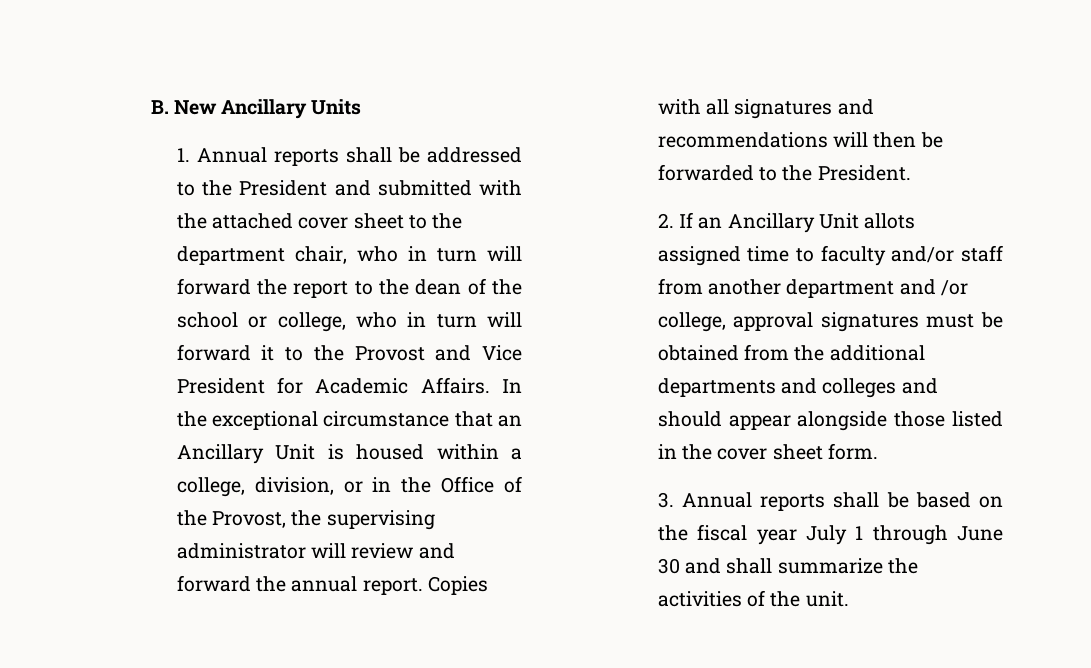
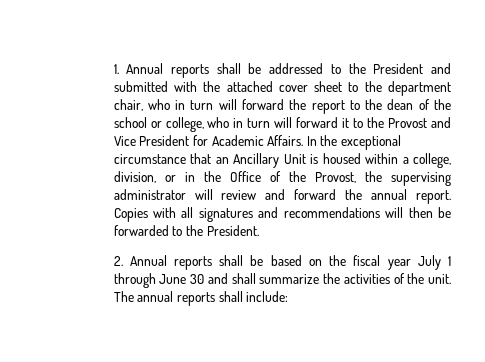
[150,99,362,119] B. New Ancillary Units // -> (113, 69) none
[679,212,916,233] [657,245,1003,266] [657,278,968,298] [657,312,1003,332] [657,344,925,361] [657,378,938,398] [657,411,1003,431] [657,443,878,460] [657,492,674,508] If an Ancillary Unit allots assigned time to faculty and/or staff from another department and /or college, approval signatures must be obtained from the additional departments and colleges and should appear alongside those listed in the cover sheet form. // 3. -> (123, 261) none
(849, 599) none -> [113,291,289,306] The annual reports shall include:

